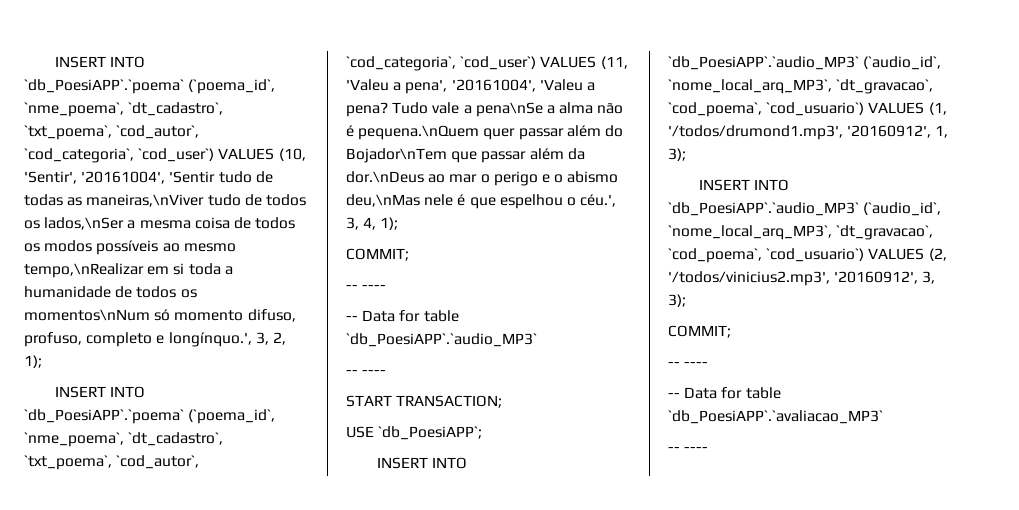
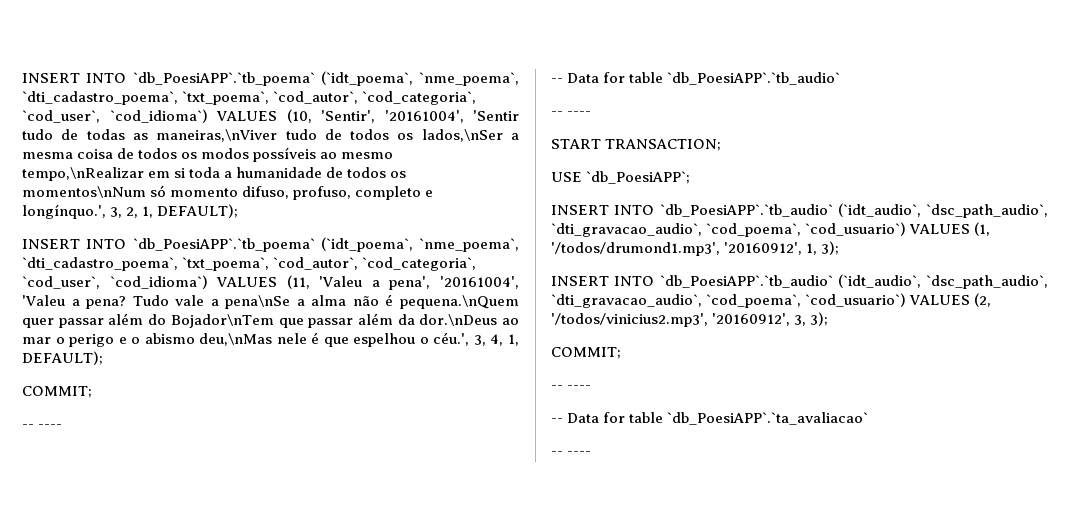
[55,56,146,68] [24,79,276,94] [24,102,224,117] [24,125,200,140] [24,148,215,163] INSERT INTO `db_PoesiAPP`.`poema` (`poema_id`, `nme_poema`, `dt_cadastro`, `txt_poema`, `cod_autor`, `cod_categoria`, `cod_user`) -> [22,71,519,86] [22,91,477,105] [22,109,208,123] INSERT INTO `db_PoesiAPP`.`tb_poema` (`idt_poema`, `nme_poema`, `dti_cadastro_poema`, `txt_poema`, `cod_autor`, `cod_categoria`, `cod_user`, `cod_idioma`)
[24,355,42,368] [55,386,146,398] [24,409,276,424] [24,432,224,447] [24,455,200,470] [346,56,537,71] 1); // INSERT INTO `db_PoesiAPP`.`poema` (`poema_id`, `nme_poema`, `dt_cadastro`, `txt_poema`, `cod_autor`, `cod_categoria`, `cod_user`) -> [142,204,239,218] [22,237,519,252] [22,257,477,271] [22,275,208,289] 1, DEFAULT); // INSERT INTO `db_PoesiAPP`.`tb_poema` (`idt_poema`, `nme_poema`, `dti_cadastro_poema`, `txt_poema`, `cod_autor`, `cod_categoria`, `cod_user`, `cod_idioma`)
[380,217,399,230] [346,248,409,261] [346,285,387,290] [346,310,459,322] [346,333,537,347] 1); // COMMIT; // -- ---- // -- Data for table `db_PoesiAPP`.`audio_MP3` -> [508,334,520,346] [22,351,103,365] [22,386,92,398] [22,424,63,429] [551,72,841,85] 1, DEFAULT); // COMMIT; // -- ---- // -- Data for table `db_PoesiAPP`.`tb_audio`
[668,56,942,70] [668,79,934,94] `db_PoesiAPP`.`audio_MP3` (`audio_id`, `nome_local_arq_MP3`, `dt_gravacao`, -> [659,203,1048,218] [551,223,702,237] `db_PoesiAPP`.`tb_audio` (`idt_audio`, `dsc_path_audio`, `dti_gravacao_audio`,
[668,202,942,216] [668,225,934,240] `db_PoesiAPP`.`audio_MP3` (`audio_id`, `nome_local_arq_MP3`, `dt_gravacao`, -> [659,274,1048,289] [551,294,702,308] `db_PoesiAPP`.`tb_audio` (`idt_audio`, `dsc_path_audio`, `dti_gravacao_audio`,
[668,410,883,424] `db_PoesiAPP`.`avaliacao_MP3` -> [667,412,869,425] `db_PoesiAPP`.`ta_avaliacao`

